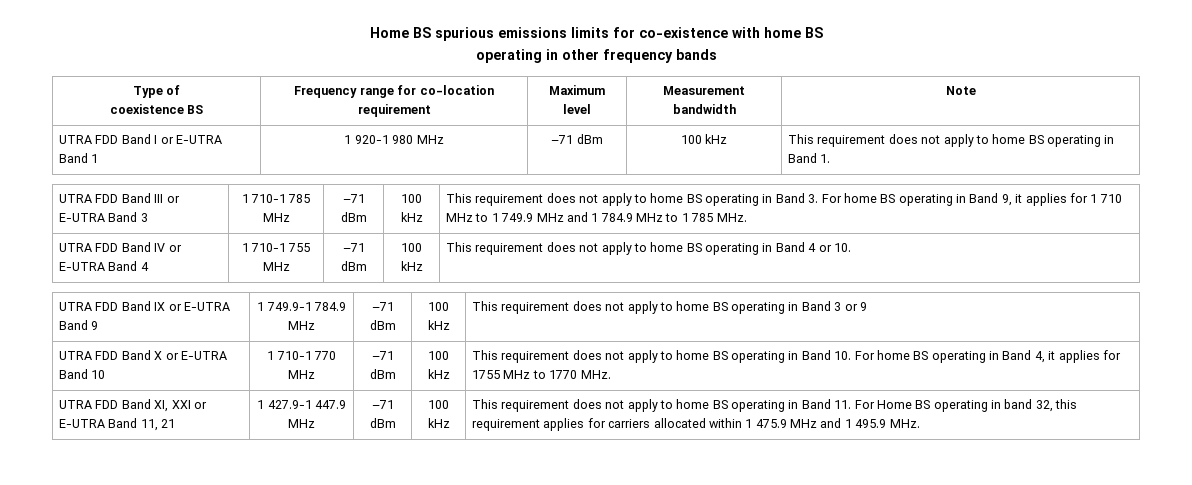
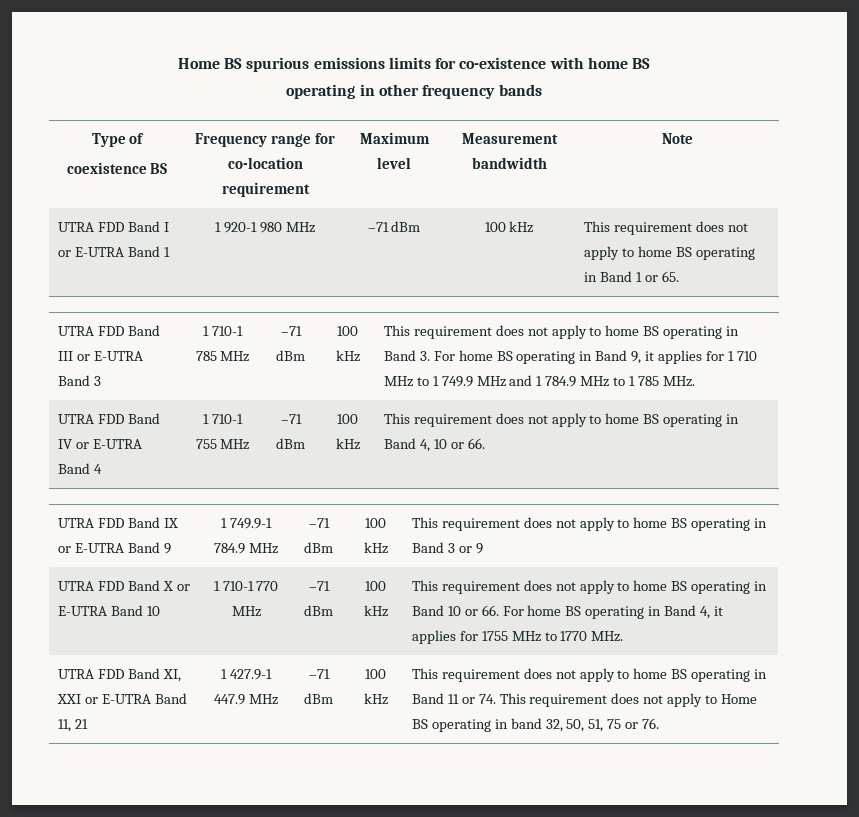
[820,154,831,163] 1. -> [635,271,679,282] 1 or 65.
[808,243,851,252] 4 or 10. -> [419,438,485,452] 4, 10 or 66.
[834,351,852,360] 10. -> [447,605,499,616] 10 or 66.
[834,400,875,409] 11. For -> [447,693,718,707] 11 or 74. This requirement does not apply to
[1055,399,1078,409] [472,418,920,431] this requirement applies for carriers allocated within 1 475.9 MHz and 1 495.9 MHz. -> [566,718,660,732] 50, 51, 75 or 76.

